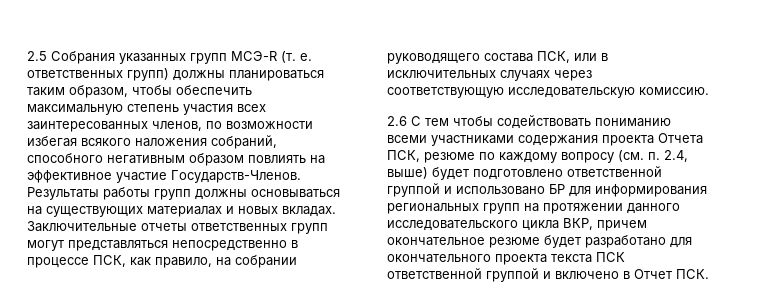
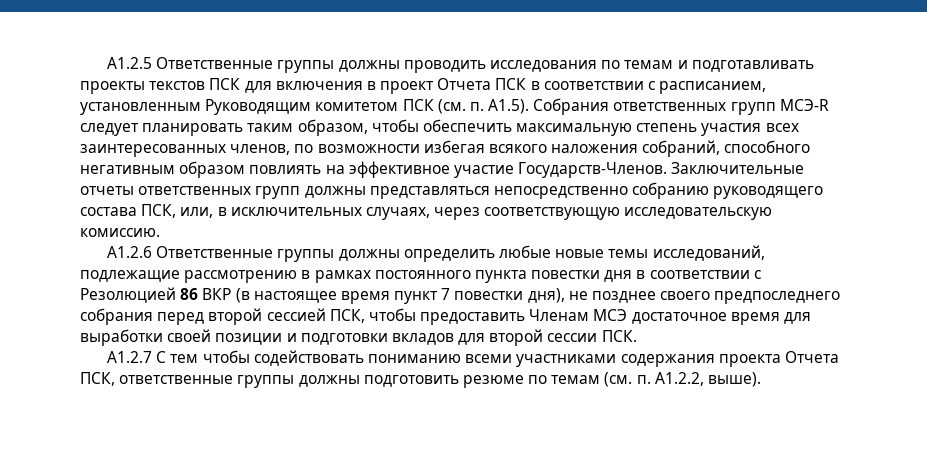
[27,51,312,64] [27,68,324,81] 2.5 Собрания указанных групп МСЭ-R (т. е. ответственных групп) должны планироваться -> [107,57,814,73] [80,78,767,94] [80,98,829,115] [80,123,244,136] A1.2.5 Ответственные группы должны проводить исследования по темам и подготавливать проекты текстов ПСК для включения в проект Отчета ПСК в соответствии с расписанием, установленным Руководящим комитетом ПСК (см. п. A1.5). Собрания ответственных групп МСЭ-R следует планировать
[27,187,340,200] [27,206,336,217] Результаты работы групп должны основываться на существующих материалах и новых вкладах. -> (668, 170) none
[27,240,64,251] могут -> [304,186,366,198] должны
[291,240,298,248] [27,255,297,268] в процессе ПСК, как правило, на собрании -> [632,182,710,199] собранию
[574,53,597,61] или -> [180,207,214,218] или,
[500,70,550,81] случаях -> [365,207,430,220] случаях,
[387,116,407,126] 2.6 -> [107,245,765,262] [80,270,761,283] [80,287,841,304] [80,308,812,325] [80,329,637,346] [107,351,153,363] A1.2.6 Ответственные группы должны определить любые новые темы исследований, подлежащие рассмотрению в рамках постоянного пункта повестки дня в соответствии с Резолюцией 86 ВКР (в настоящее время пункт 7 повестки дня), не позднее своего предпоследнего собрания перед второй сессией ПСК, чтобы предоставить Членам МСЭ достаточное время для выработки своей позиции и подготовки вкладов для второй сессии ПСК. // A1.2.7
[424,150,688,163] [387,166,662,180] [387,183,707,197] [387,203,680,214] [387,218,647,231] [387,235,692,248] [387,252,625,265] [387,268,709,282] резюме по каждому вопросу (см. п. 2.4, выше) будет подготовлено ответственной группой и использовано БР для информирования региональных групп на протяжении данного исследовательского цикла ВКР, причем окончательное резюме будет разработано для окончательного проекта текста ПСК ответственной группой и включено в Отчет ПСК. -> [119,372,762,388] ответственные группы должны подготовить резюме по темам (см. п. A1.2.2, выше).

